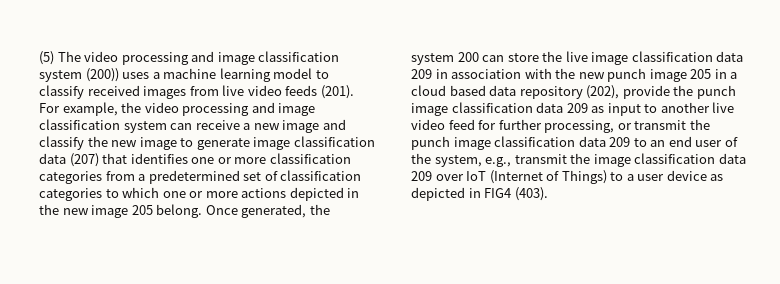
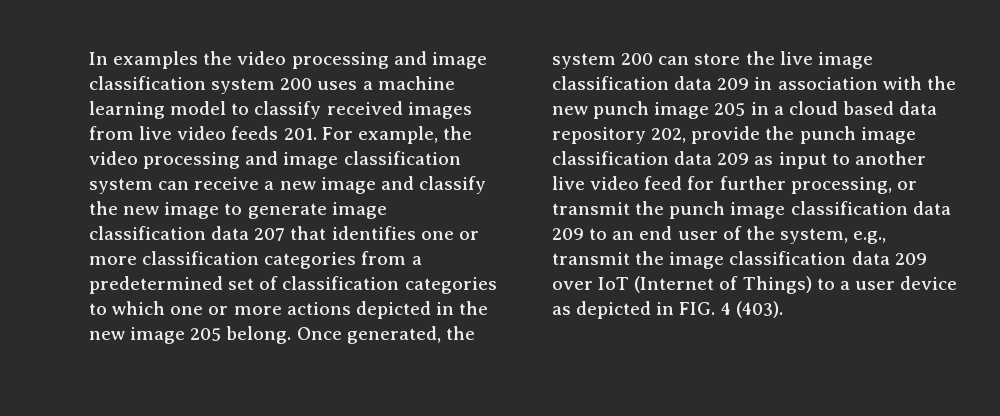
[39,51,340,65] [39,68,119,82] (5) The video processing and image classification system (200)) -> [89,51,487,69] [89,76,313,94] In examples the video processing and image classification system 200
[320,85,354,99] (201). -> [283,128,317,140] 201.
[69,153,99,167] (207) -> [254,228,286,241] 207
[586,85,620,99] (202), -> [651,128,687,143] 202,
[484,188,512,198] FIG4 -> [679,302,731,315] FIG. 4

